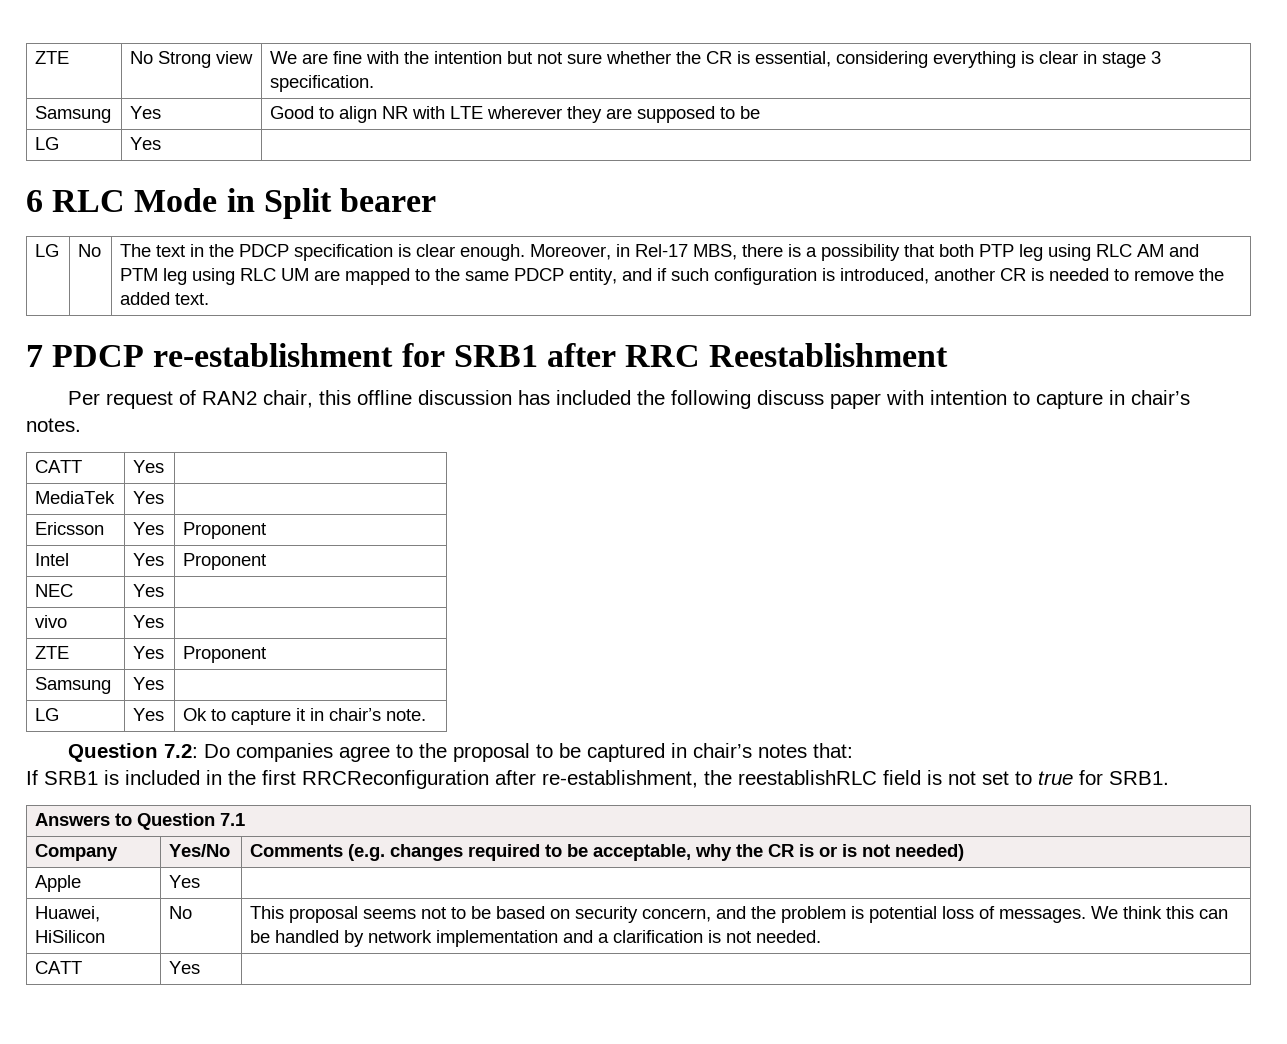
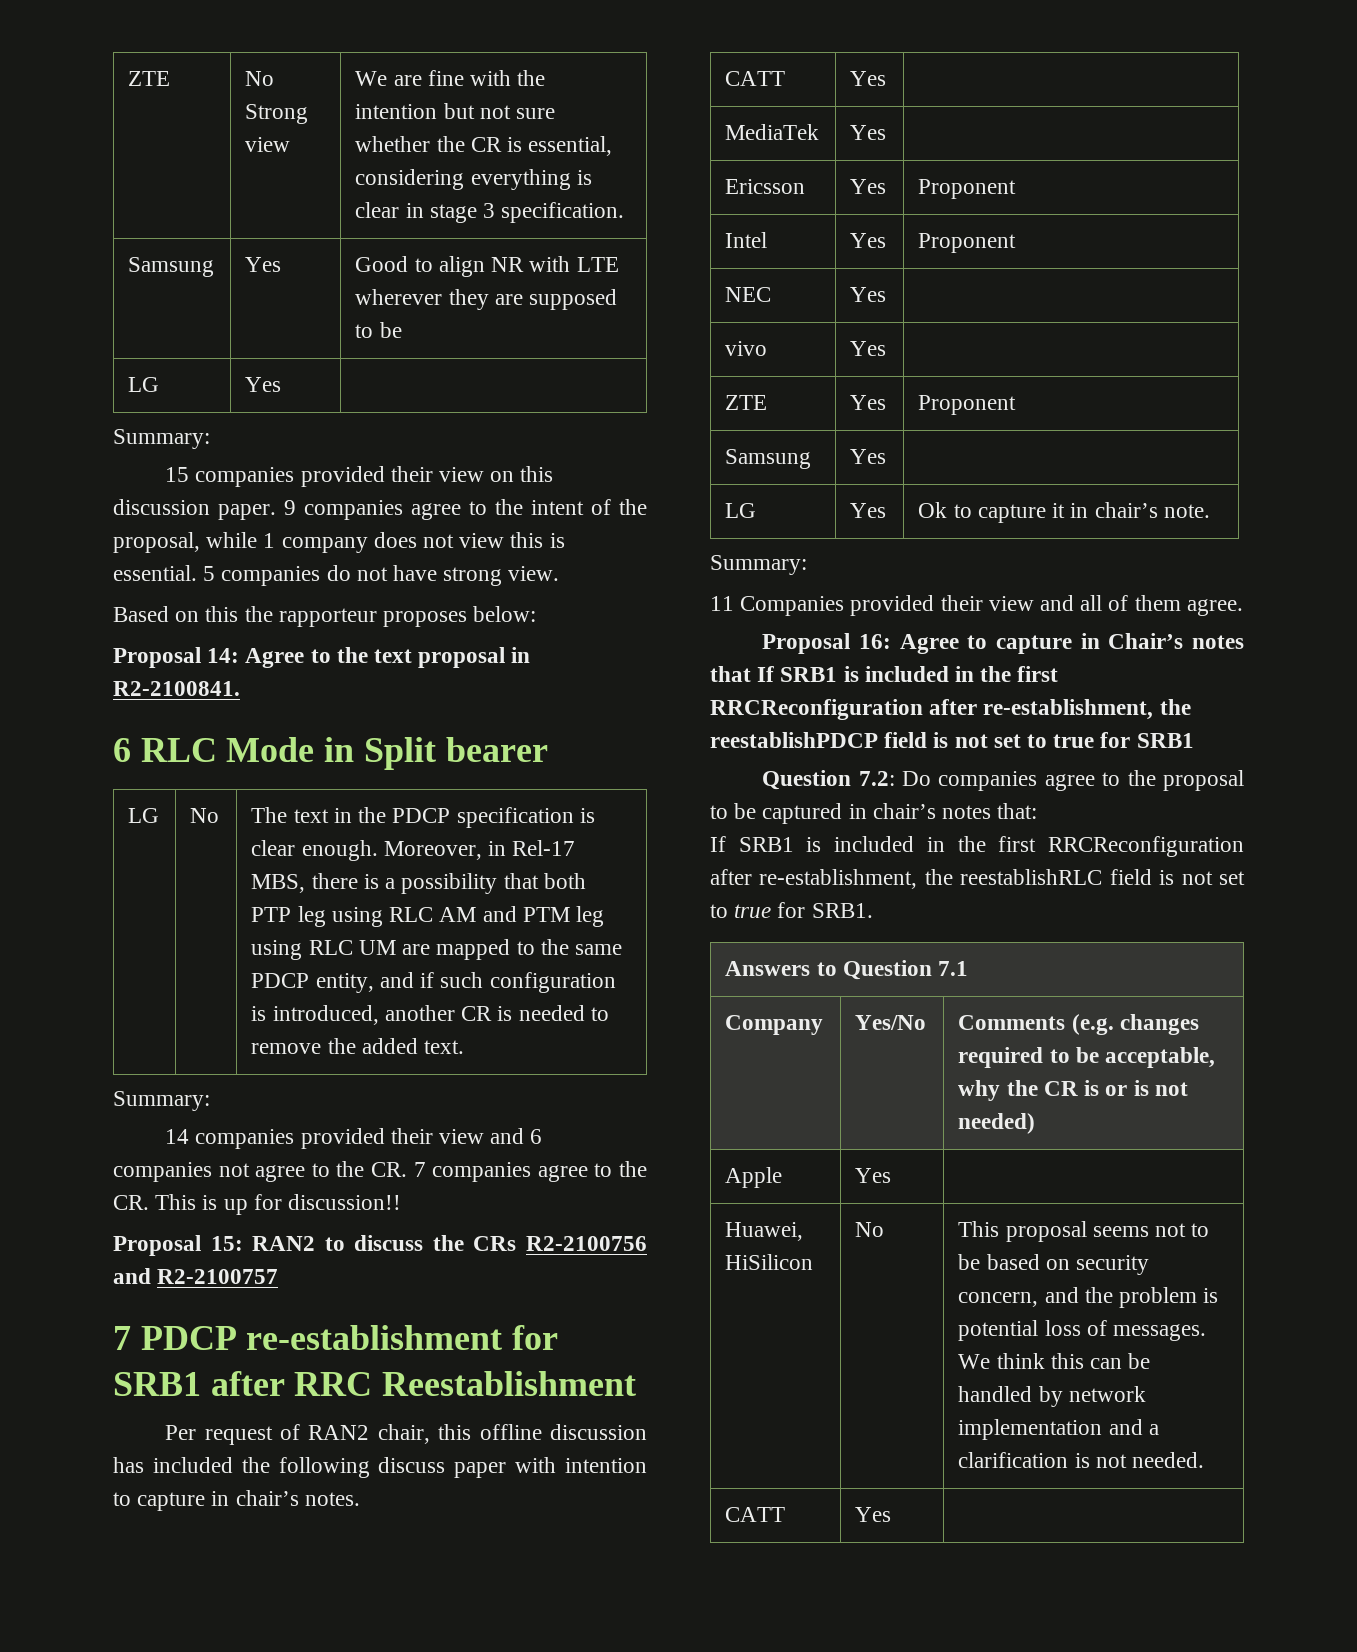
(162, 143) none -> [113,429,210,449] [165,466,554,487] [113,499,647,520] [113,532,565,553] [113,565,560,586] [113,606,537,627] [113,647,531,668] [113,681,240,696] // Summary: // 15 companies provided their view on this discussion paper. 9 companies agree to the intent of the proposal, while 1 company does not view this is essential. 5 companies do not have strong view. // Based on this the rapporteur proposes below: // Proposal 14: Agree to the text proposal in R2-2100841.
(210, 299) none -> [113,1091,210,1111] [165,1128,543,1149] [113,1161,648,1182] [113,1194,402,1215] [113,1235,647,1256] [113,1268,279,1284] // Summary: // 14 companies provided their view and 6 companies not agree to the CR. 7 companies agree to the CR. This is up for discussion!! // Proposal 15: RAN2 to discuss the CRs R2-2100756 and R2-2100757
(427, 715) none -> [710,555,807,575] [710,595,1243,616] [762,633,1244,654] [710,666,1059,682] [710,699,1191,720] [710,732,1194,748] // Summary: // 11 Companies provided their view and all of them agree. // Proposal 16: Agree to capture in Chair’s notes that If SRB1 is included in the first RRCReconfiguration after re-establishment, the reestablishPDCP field is not set to true for SRB1

